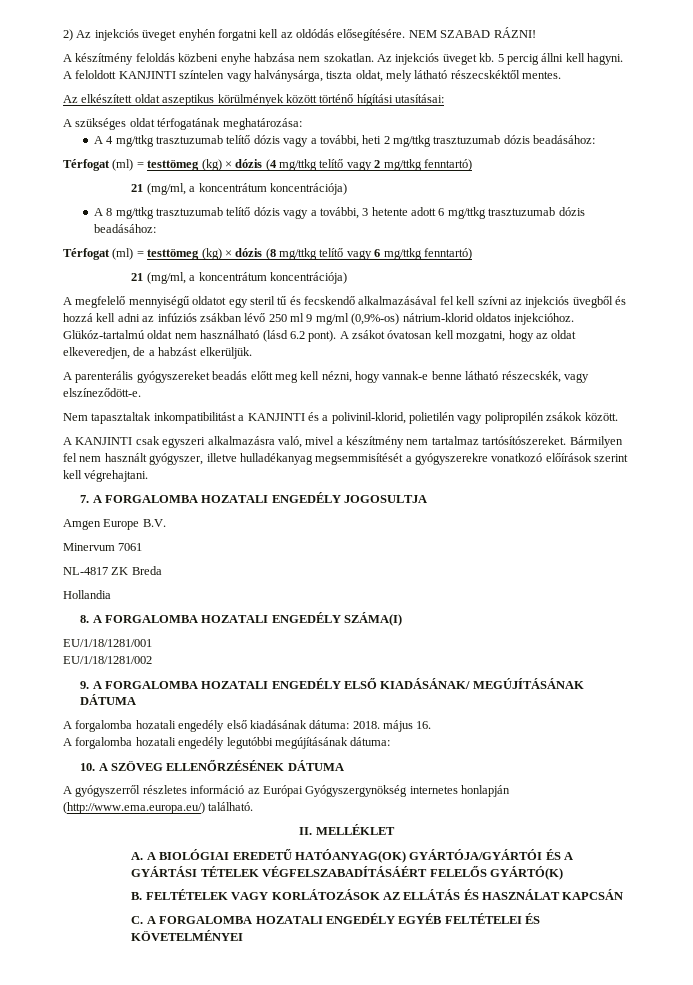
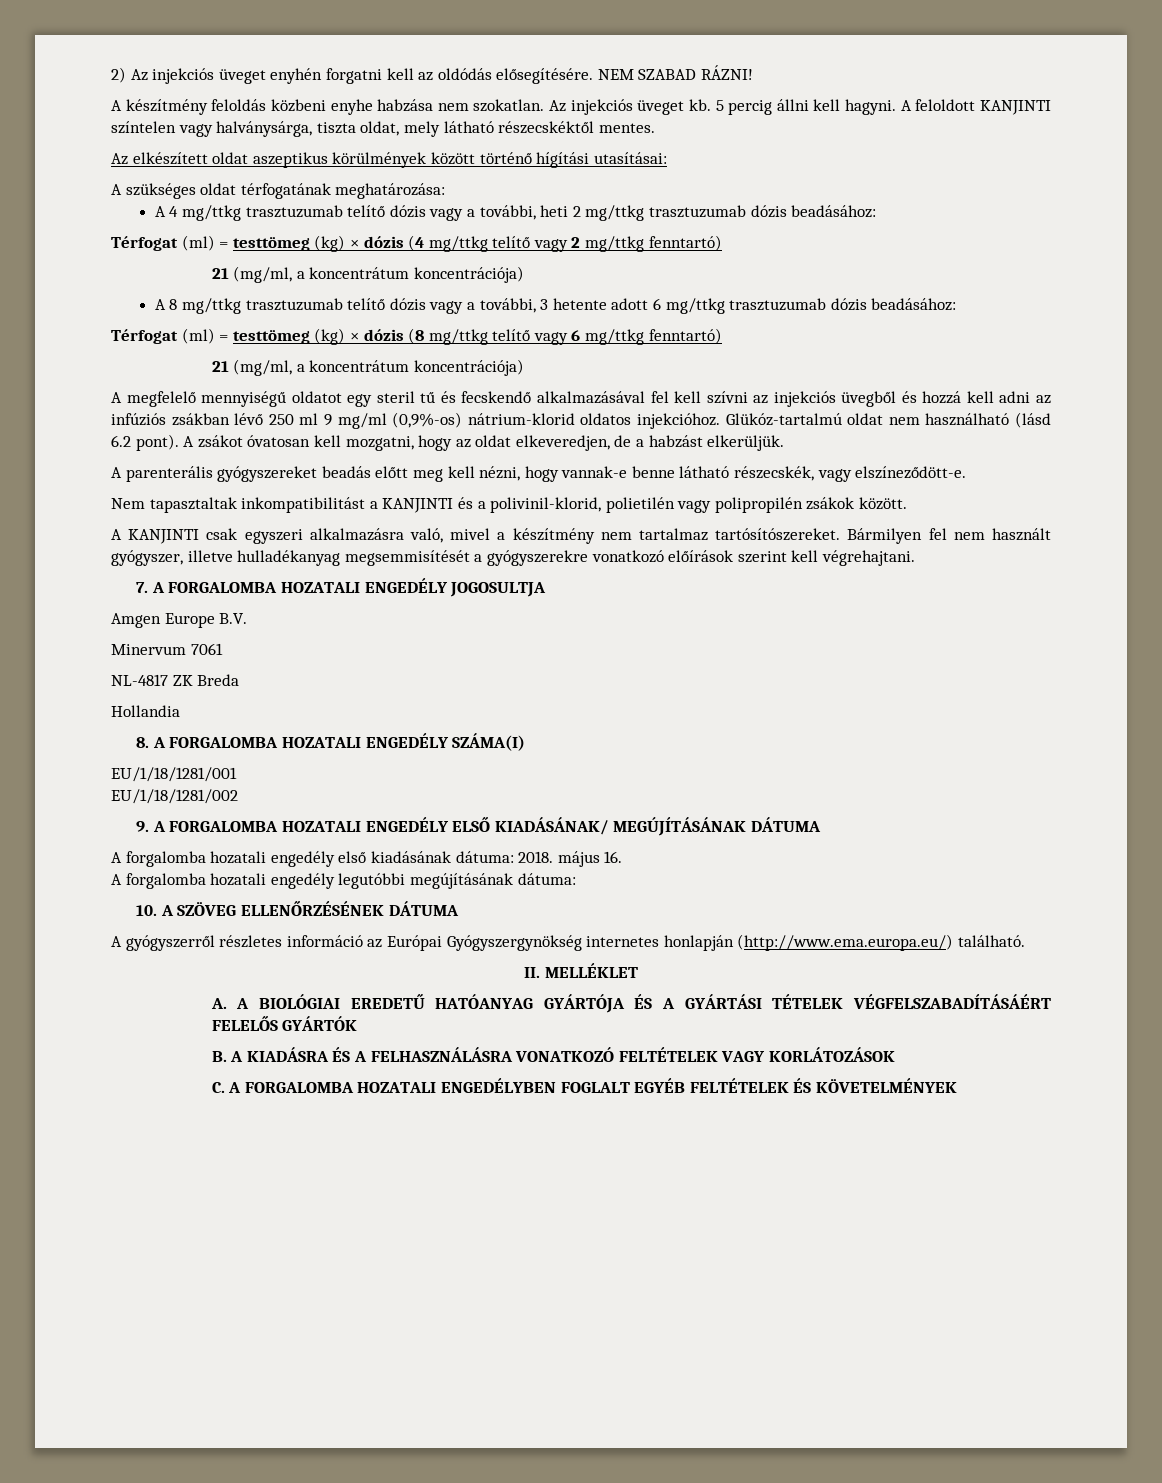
[294,849,543,863] HATÓANYAG(OK) GYÁRTÓJA/GYÁRTÓI -> [435,994,625,1013] HATÓANYAG GYÁRTÓJA
[489,866,563,880] GYÁRTÓ(K) -> [282,1016,358,1031] GYÁRTÓK
[145,889,624,900] [131,913,541,924] [131,930,244,941] FELTÉTELEK VAGY KORLÁTOZÁSOK AZ ELLÁTÁS ÉS HASZNÁLAT KAPCSÁN // C. A FORGALOMBA HOZATALI ENGEDÉLY EGYÉB FELTÉTELEI ÉS KÖVETELMÉNYEI -> [230,1047,895,1062] [211,1078,957,1093] A KIADÁSRA ÉS A FELHASZNÁLÁSRA VONATKOZÓ FELTÉTELEK VAGY KORLÁTOZÁSOK // C. A FORGALOMBA HOZATALI ENGEDÉLYBEN FOGLALT EGYÉB FELTÉTELEK ÉS KÖVETELMÉNYEK

